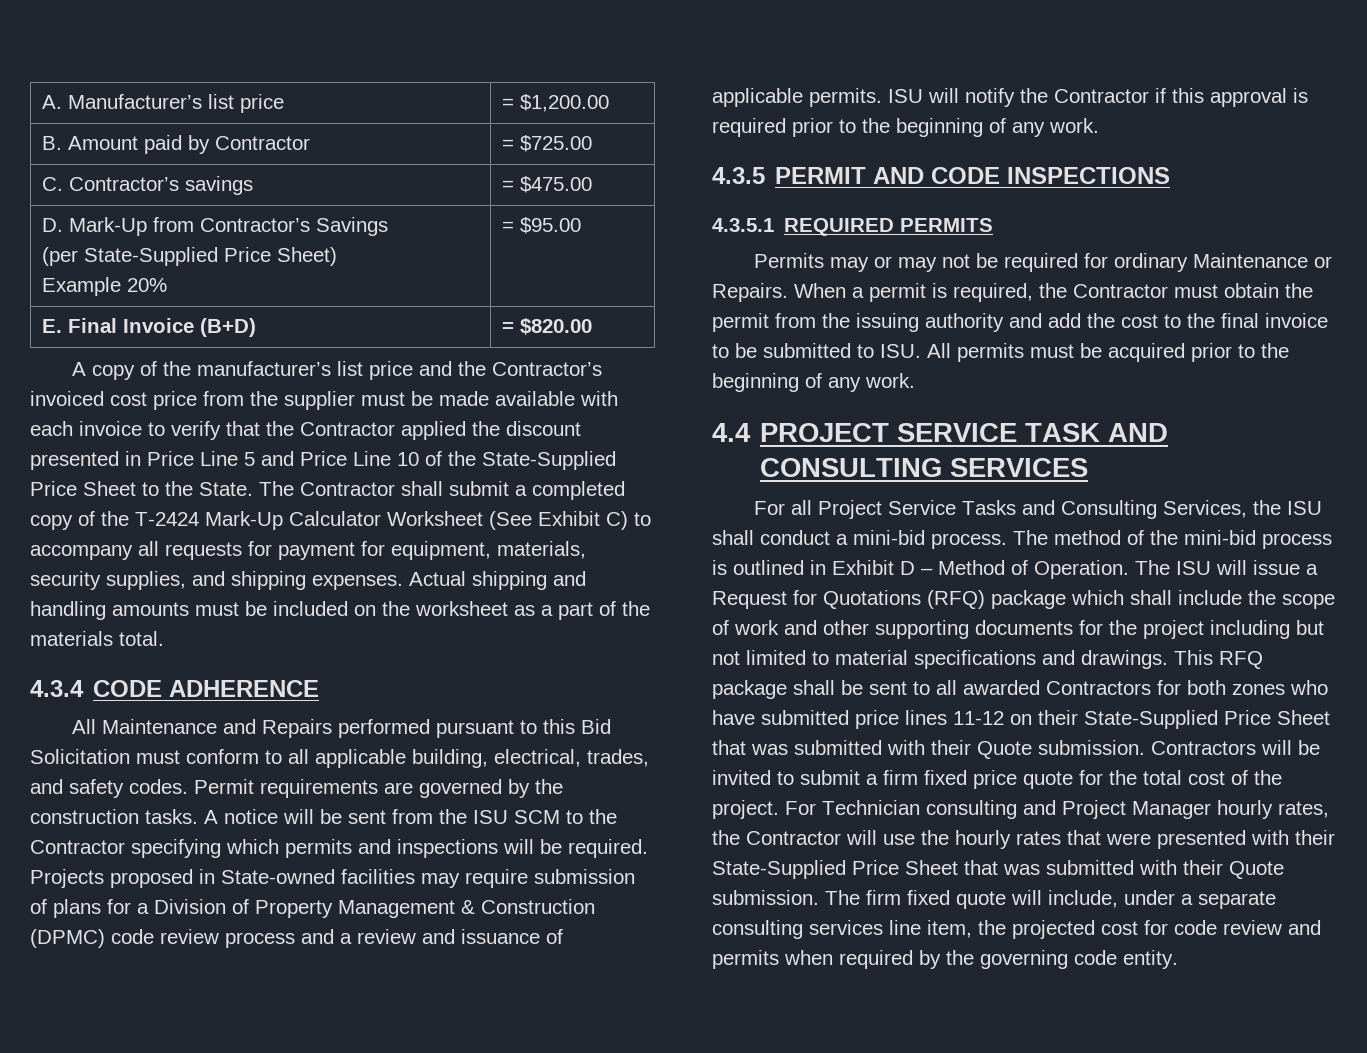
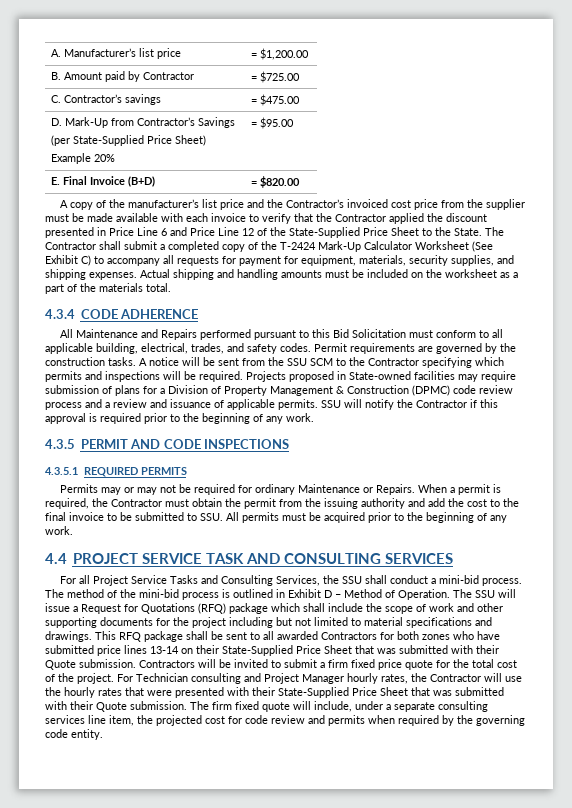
[244,452,255,466] 5 -> [161,228,167,236] 6
[397,452,419,466] 10 -> [242,228,254,236] 12
[473,810,508,824] ISU -> [287,358,307,366] SSU
[888,89,923,103] ISU -> [321,400,341,408] SSU
[880,344,921,358] ISU. -> [200,513,223,521] SSU.
[1286,501,1322,515] ISU -> [341,576,362,584] SSU
[1176,561,1211,575] ISU -> [475,590,495,598] SSU
[953,711,1004,725] 11-12 -> [150,646,179,654] 13-14

